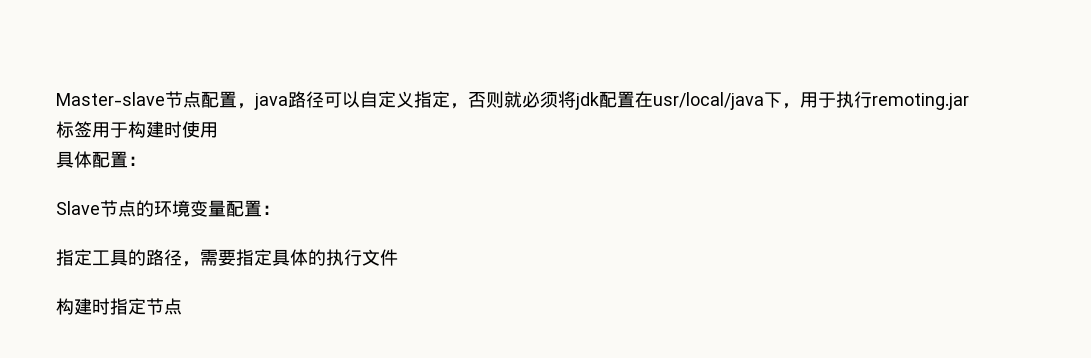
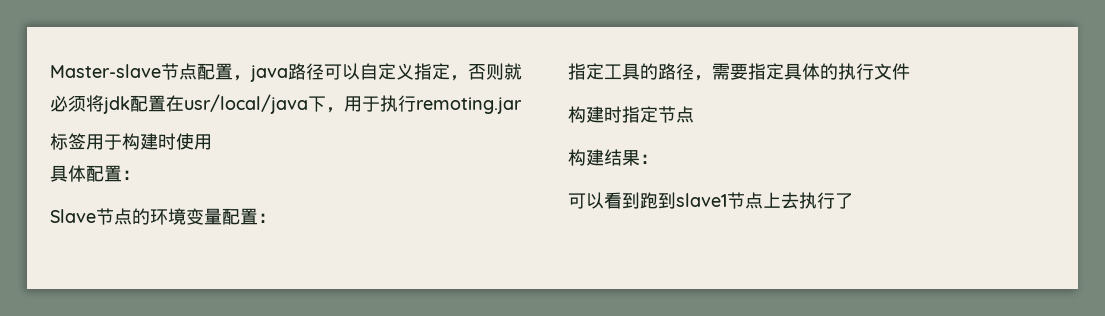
(182, 306) none -> [568,149,658,166] [568,192,853,209] // 构建结果： // 可以看到跑到slave1节点上去执行了

